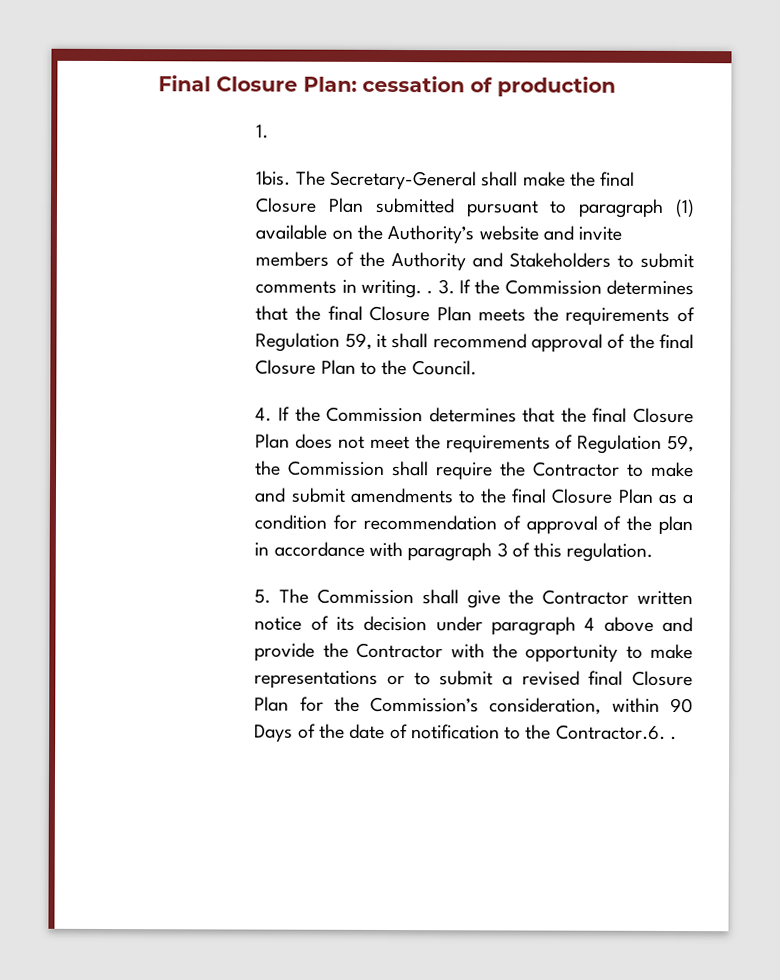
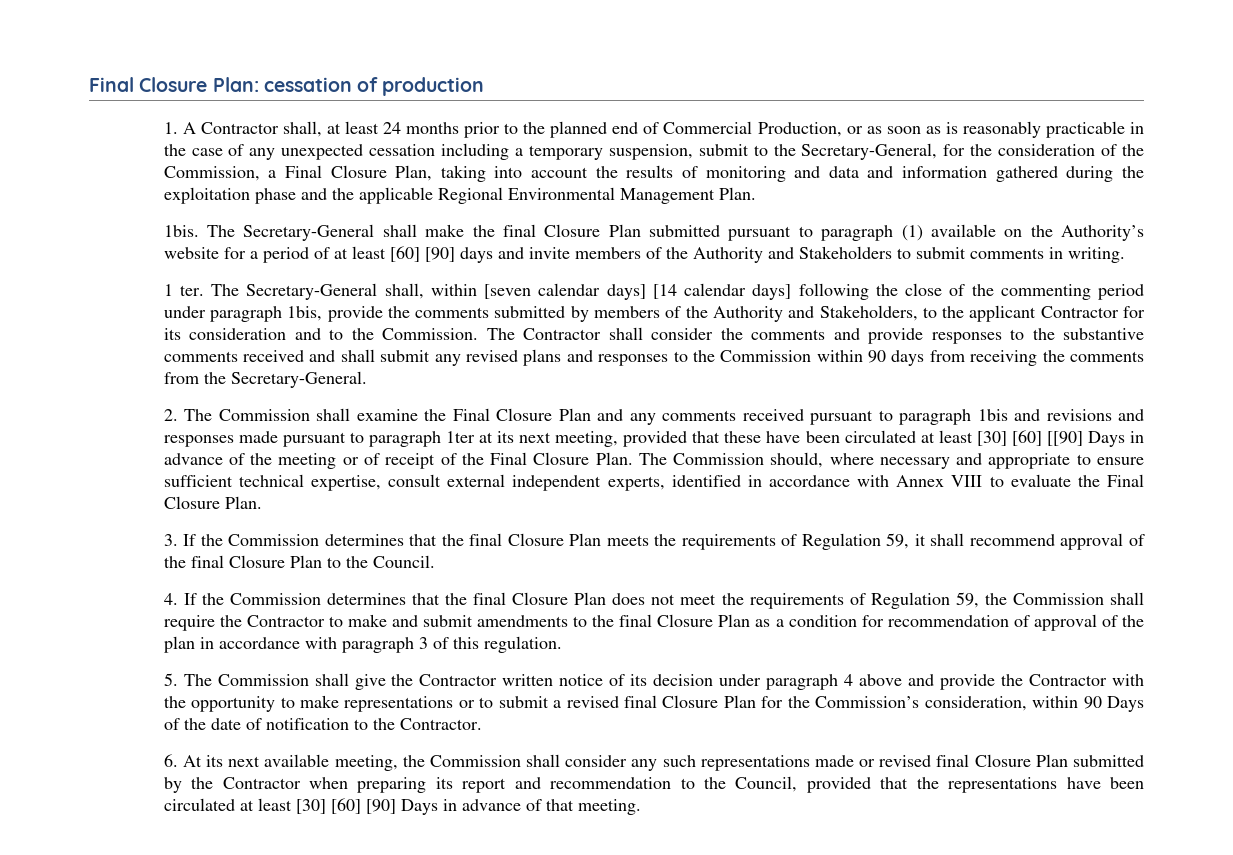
(270, 131) none -> [182,121,1145,138] [163,143,1145,160] [163,165,1144,182] [163,187,756,204] A Contractor shall, at least 24 months prior to the planned end of Commercial Production, or as soon as is reasonably practicable in the case of any unexpected cessation including a temporary suspension, submit to the Secretary-General, for the consideration of the Commission, a Final Closure Plan, taking into account the results of monitoring and data and information gathered during the exploitation phase and the applicable Regional Environmental Management Plan.
(539, 233) none -> [223,246,493,263] for a period of at least [60] [90] days
[426,290,434,295] . -> [163,283,1145,300] [163,305,1146,322] [163,327,1144,344] [163,349,1144,366] [163,371,367,388] [163,408,1144,425] [163,430,1145,447] [163,452,1145,469] [163,474,1144,491] [163,496,262,509] // 1 ter. The Secretary-General shall, within [seven calendar days] [14 calendar days] following the close of the commenting period under paragraph 1bis, provide the comments submitted by members of the Authority and Stakeholders, to the applicant Contractor for its consideration and to the Commission. The Contractor shall consider the comments and provide responses to the substantive comments received and shall submit any revised plans and responses to the Commission within 90 days from receiving the comments from the Secretary-General. // 2. The Commission shall examine the Final Closure Plan and any comments received pursuant to paragraph 1bis and revisions and responses made pursuant to paragraph 1ter at its next meeting, provided that these have been circulated at least [30] [60] [[90] Days in advance of the meeting or of receipt of the Final Closure Plan. The Commission should, where necessary and appropriate to ensure sufficient technical expertise, consult external independent experts, identified in accordance with Annex VIII to evaluate the Final Closure Plan. //
[555,724,677,741] Contractor.6. . -> [399,718,482,730] [163,754,1145,771] [163,776,1145,793] [163,798,641,815] Contractor. // 6. At its next available meeting, the Commission shall consider any such representations made or revised final Closure Plan submitted by the Contractor when preparing its report and recommendation to the Council, provided that the representations have been circulated at least [30] [60] [90] Days in advance of that meeting.

